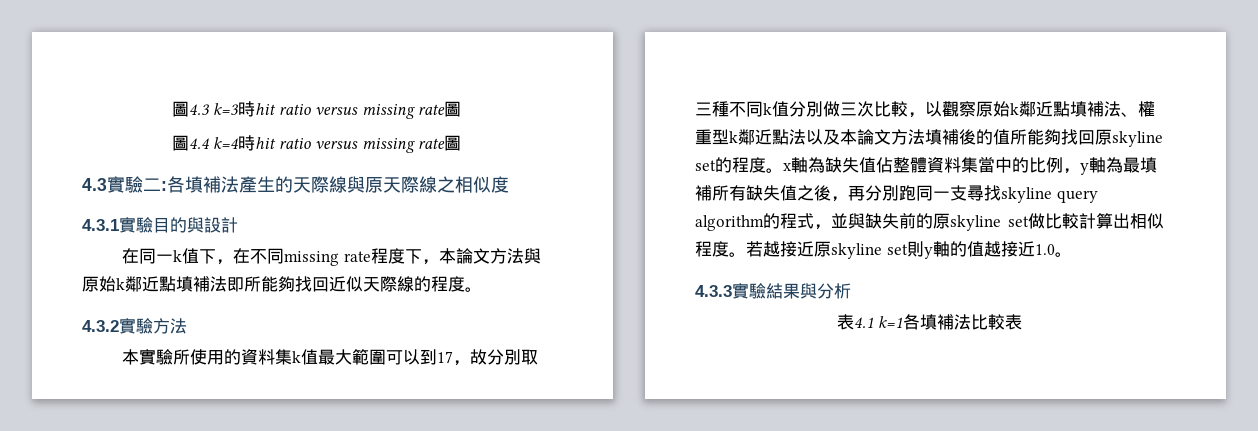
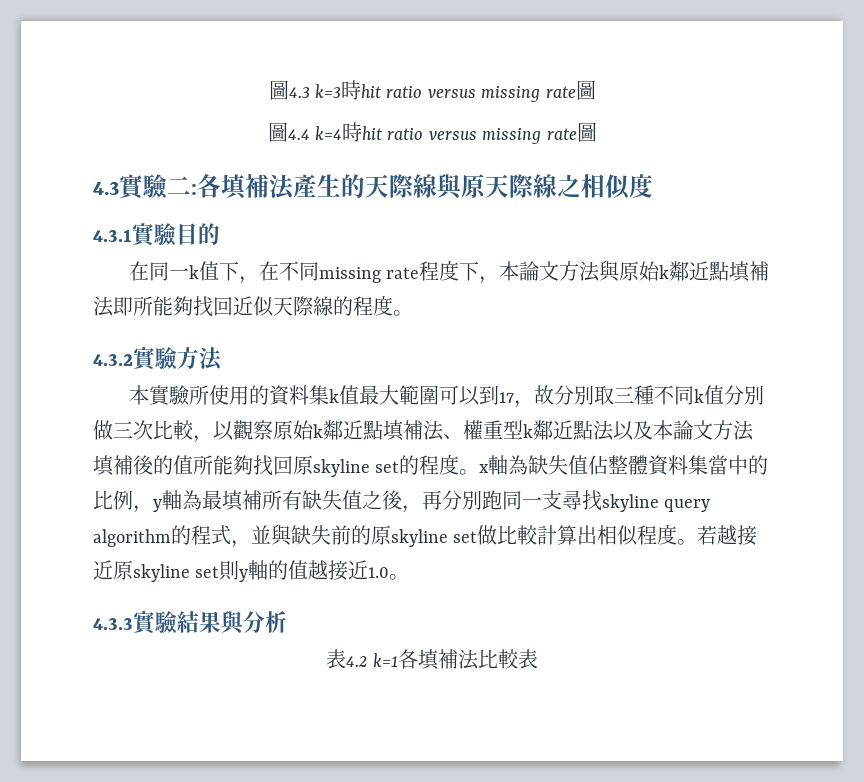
[187,217,238,233] 與設計 -> (220, 234) none
[853,317,874,328] 4.1 -> [346,656,368,667] 4.2

